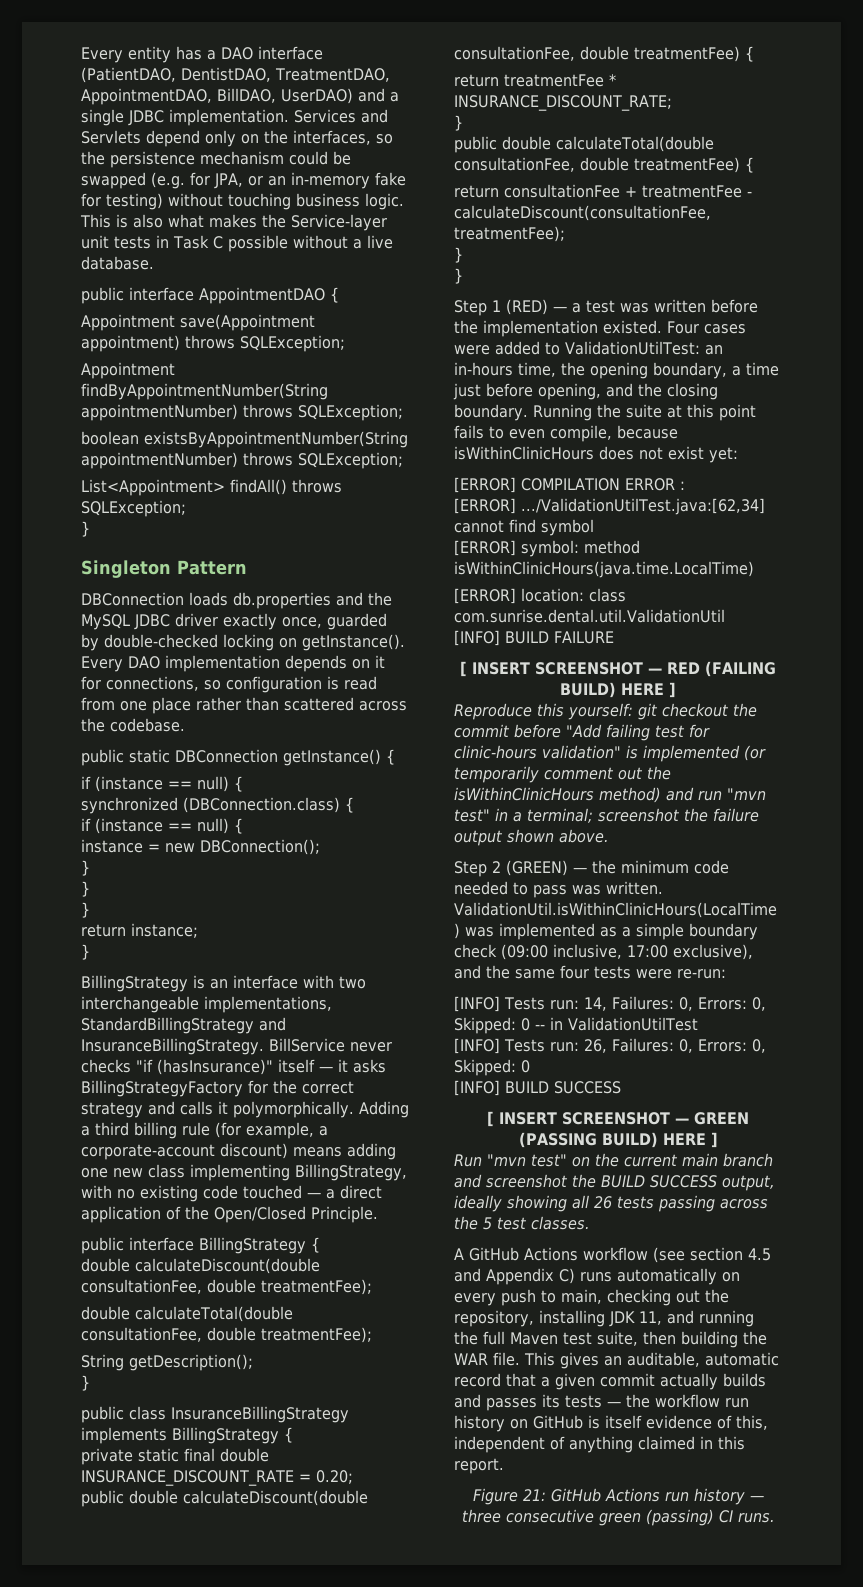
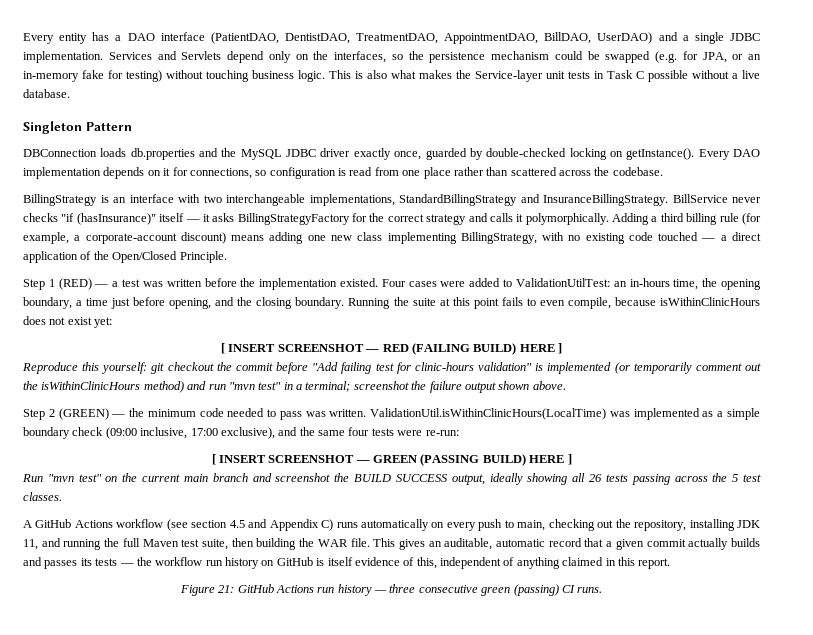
[81,287,339,304] [81,314,315,331] [81,335,345,352] [81,362,175,379] [81,383,328,400] [81,404,403,421] [81,431,408,448] [81,452,403,469] [81,479,342,496] [81,500,186,517] [81,521,90,537] // public interface AppointmentDAO { // Appointment save(Appointment appointment) throws SQLException; // Appointment findByAppointmentNumber(String appointmentNumber) throws SQLException; // boolean existsByAppointmentNumber(String appointmentNumber) throws SQLException; // List<Appointment> findAll() throws SQLException; // } -> (70, 93) none
[81,749,395,766] [81,776,243,792] [81,797,354,814] [81,818,243,834] [81,839,320,855] [81,860,90,876] [81,881,90,897] [81,902,90,918] [81,923,198,938] [81,944,90,960] // public static DBConnection getInstance() { // if (instance == null) { // synchronized (DBConnection.class) { // if (instance == null) { // instance = new DBConnection(); // } // } // } // return instance; // } -> (663, 171) none
[81,1237,320,1254] [81,1258,320,1274] [81,1279,372,1295] [81,1306,293,1322] [81,1327,372,1343] [81,1354,253,1371] [81,1375,90,1391] [81,1406,349,1423] [81,1427,293,1444] [81,1448,269,1465] [81,1470,353,1486] [81,1490,368,1507] [454,46,754,62] [454,74,616,87] [454,95,672,111] [454,115,463,131] [454,136,714,153] [454,157,754,173] [454,184,752,198] [454,205,711,221] [454,226,565,242] [454,247,463,263] [454,268,463,284] // public interface BillingStrategy { // double calculateDiscount(double consultationFee, double treatmentFee); // double calculateTotal(double consultationFee, double treatmentFee); // String getDescription(); // } // public class InsuranceBillingStrategy implements BillingStrategy { // private static final double INSURANCE_DISCOUNT_RATE = 0.20; // public double calculateDiscount(double consultationFee, double treatmentFee) { // return treatmentFee * INSURANCE_DISCOUNT_RATE; // } // public double calculateTotal(double consultationFee, double treatmentFee) { // return consultationFee + treatmentFee - calculateDiscount(consultationFee, treatmentFee); // } // } -> (227, 257) none
[454,477,685,493] [454,498,765,515] [454,519,594,536] [454,540,640,557] [454,561,754,578] [454,588,626,604] [454,609,725,623] [454,630,614,646] // [ERROR] COMPILATION ERROR : // [ERROR] .../ValidationUtilTest.java:[62,34] cannot find symbol // [ERROR] symbol: method isWithinClinicHours(java.time.LocalTime) // [ERROR] location: class com.sunrise.dental.util.ValidationUtil // [INFO] BUILD FAILURE -> (113, 322) none
[454,996,766,1012] [454,1017,698,1034] [454,1038,766,1054] [454,1059,530,1076] [454,1080,621,1096] // [INFO] Tests run: 14, Failures: 0, Errors: 0, Skipped: 0 -- in ValidationUtilTest // [INFO] Tests run: 26, Failures: 0, Errors: 0, Skipped: 0 // [INFO] BUILD SUCCESS -> (459, 433) none

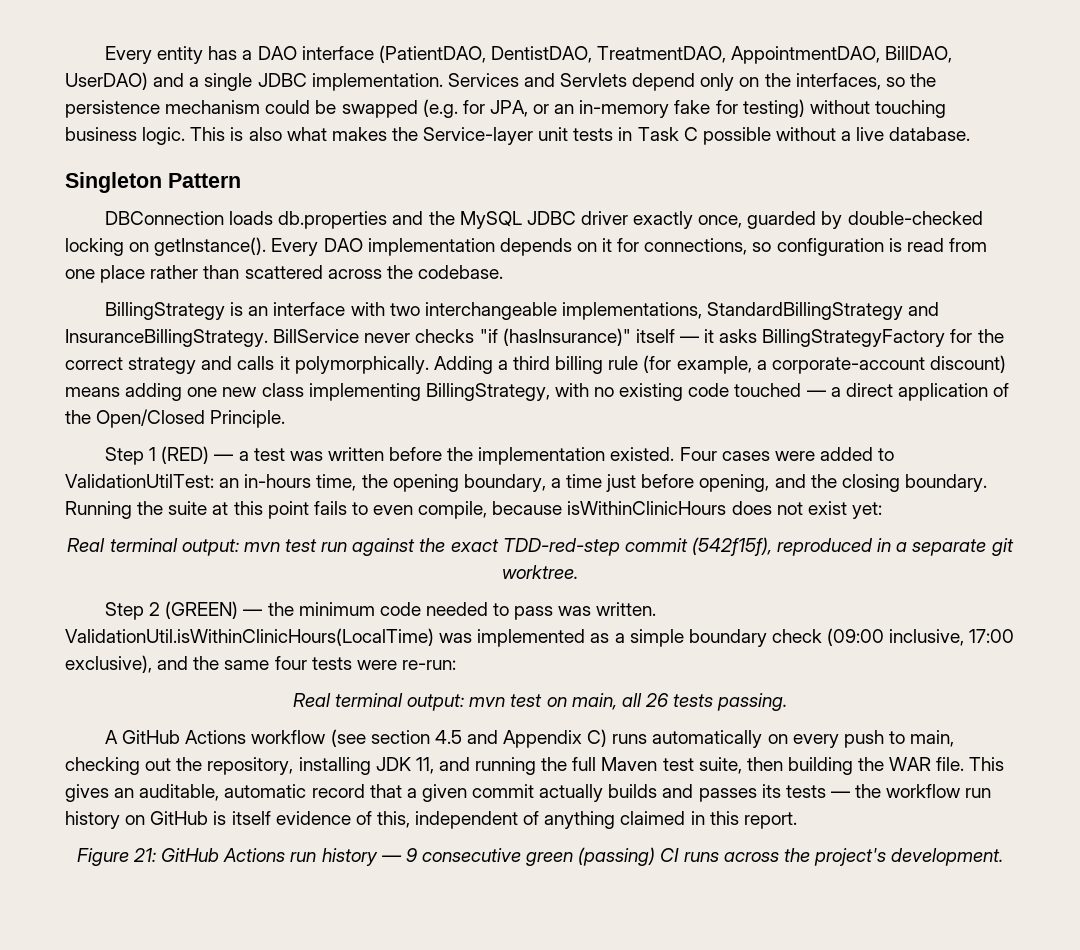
[221,343,562,355] [22,362,761,374] [23,381,566,393] [ INSERT SCREENSHOT — RED (FAILING BUILD) HERE ] // Reproduce this yourself: git checkout the commit before "Add failing test for clinic-hours validation" is implemented (or temporarily comment out the isWithinClinicHours method) and run "mvn test" in a terminal; screenshot the failure output shown above. -> [67,537,1014,556] [502,565,578,579] Real terminal output: mvn test run against the exact TDD-red-step commit (542f15f), reproduced in a separate git worktree.
[211,454,572,466] [22,473,762,485] [23,492,62,501] [ INSERT SCREENSHOT — GREEN (PASSING BUILD) HERE ] // Run "mvn test" on the current main branch and screenshot the BUILD SUCCESS output, ideally showing all 26 tests passing across the 5 test classes. -> [292,693,788,711] Real terminal output: mvn test on main, all 26 tests passing.
[389,584,416,593] three -> [405,848,418,862] 9
[577,587,603,593] runs. -> [683,848,1004,866] runs across the project's development.

